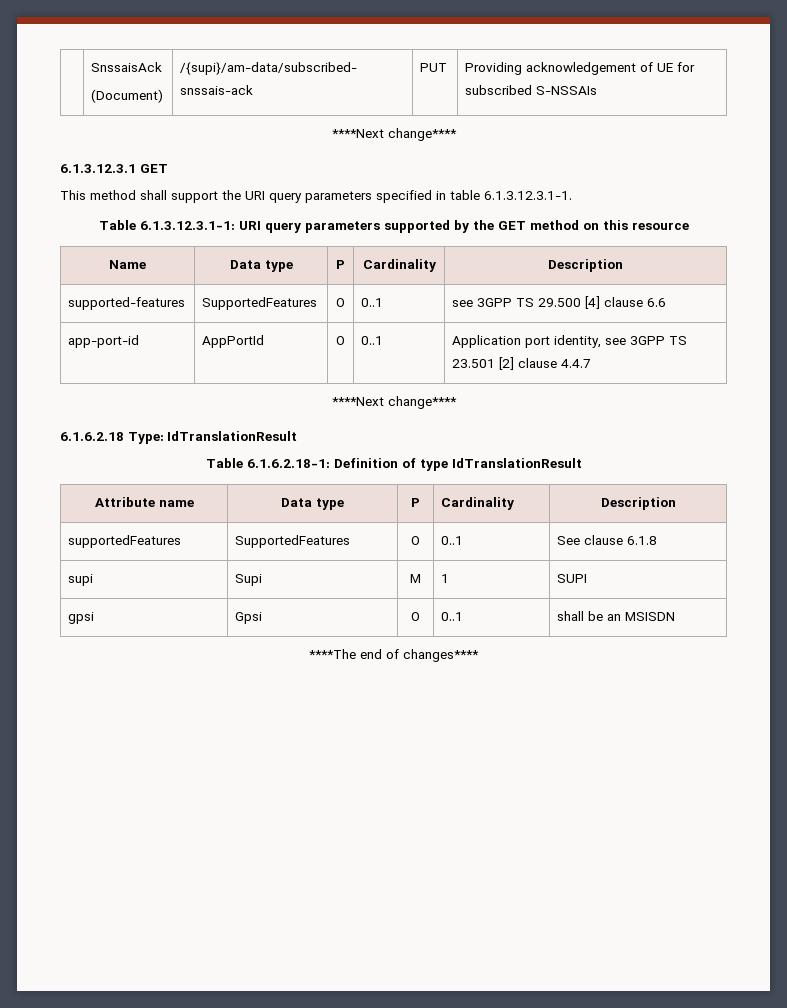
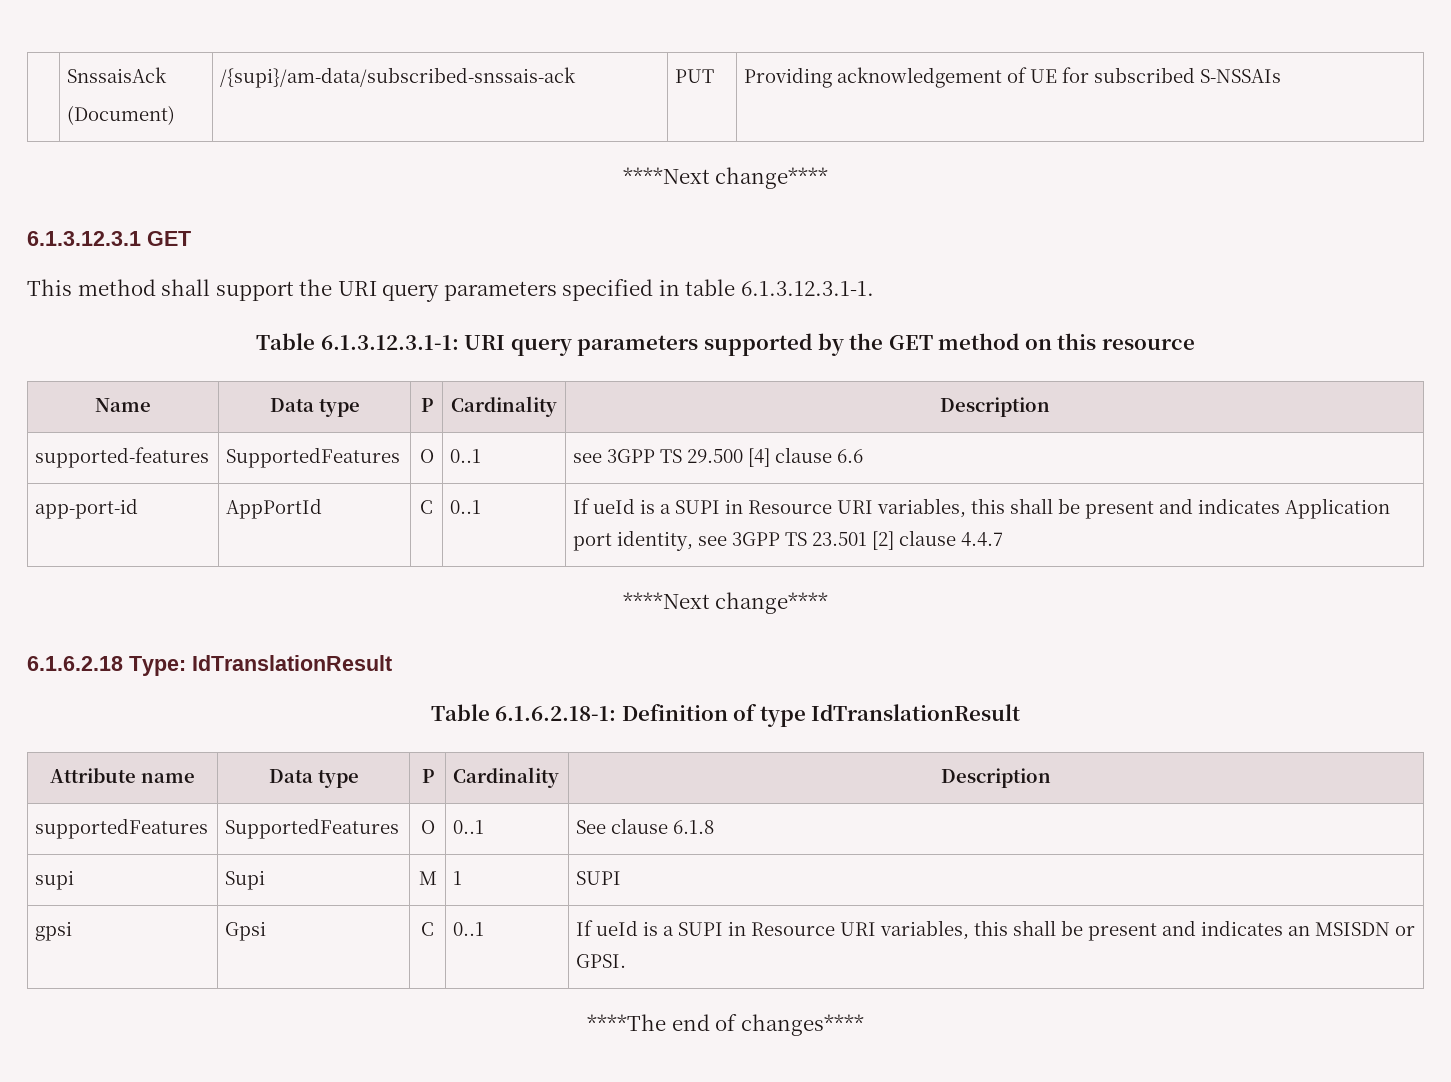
[336,336,345,345] [361,336,384,345] O | 0..1 | -> [420,500,433,514] [450,500,482,514] [573,498,1281,519] C | 0..1 | If ueId is a SUPI in Resource URI variables, this shall be present and indicates
[411,612,420,621] [441,612,464,621] [557,611,604,621] O | 0..1 | shall be -> [421,922,434,936] [453,922,485,936] [576,920,1284,941] C | 0..1 | If ueId is a SUPI in Resource URI variables, this shall be present and indicates
(676, 616) none -> [1395,926,1416,936] [576,954,627,968] or GPSI.

